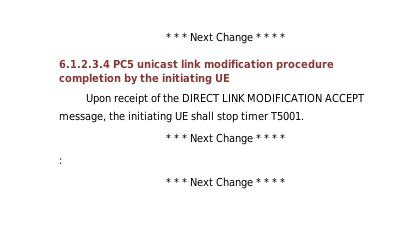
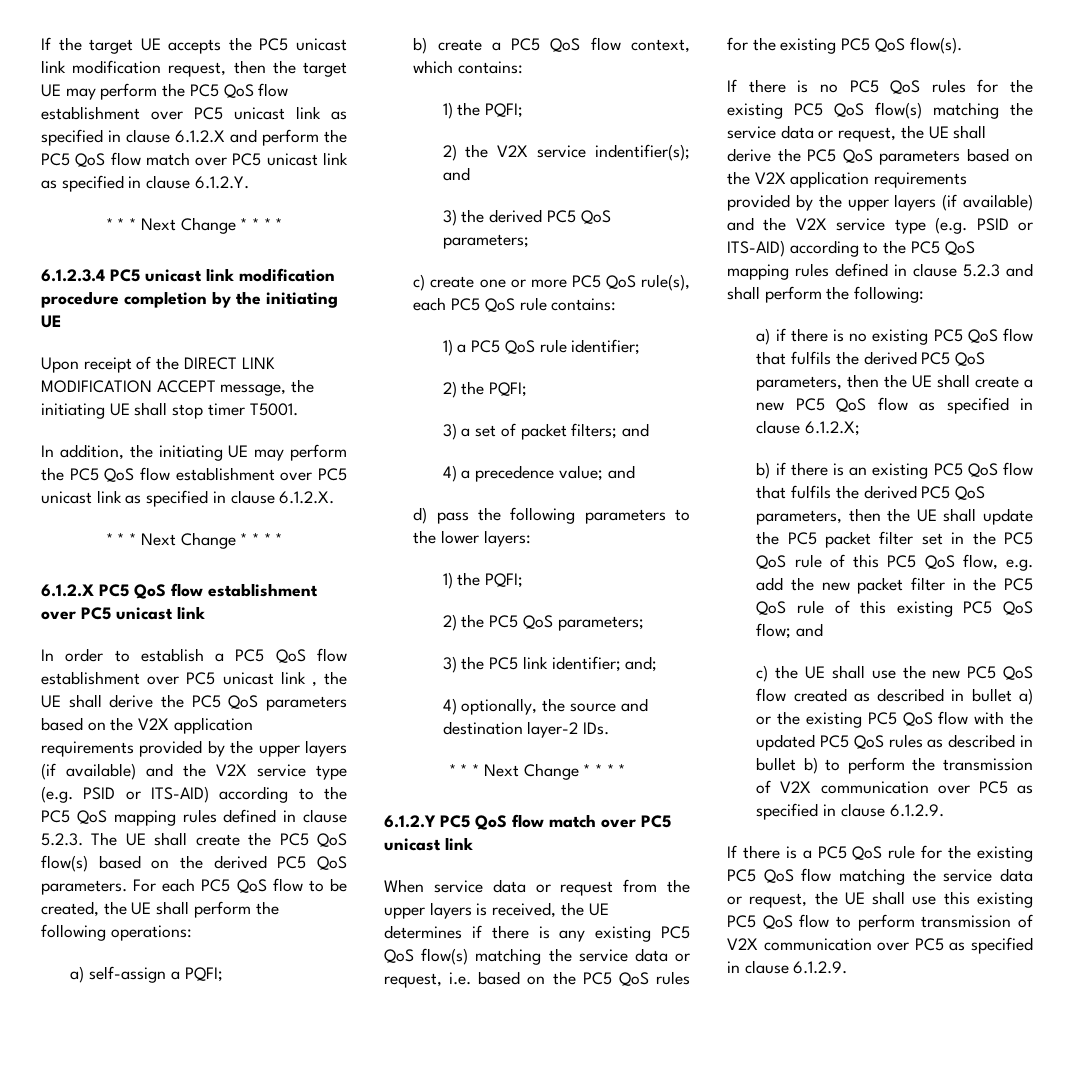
(166, 36) none -> [41,37,347,54] [41,60,347,77] [41,83,289,100] [41,106,347,120] [41,129,347,146] [41,152,348,167] [41,175,249,192] If the target UE accepts the PC5 unicast link modification request, then the target UE may perform the PC5 QoS flow establishment over PC5 unicast link as specified in clause 6.1.2.X and perform the PC5 QoS flow match over PC5 unicast link as specified in clause 6.1.2.Y. //
[166,133,285,145] [59,158,62,164] [166,177,285,189] // * * * Next Change * * * * // : // * * * Next Change * * * * -> [41,444,347,461] [41,467,347,482] [41,490,335,507] [105,532,283,549] [41,583,318,599] [41,606,205,620] [41,648,347,663] [41,671,347,687] [41,694,347,711] [41,717,253,734] [41,740,347,757] [41,763,347,780] [41,786,347,803] [41,809,347,826] [41,832,348,847] [41,855,347,872] [41,878,347,895] [41,901,279,918] [41,924,192,941] [70,966,223,983] [413,37,690,54] [413,60,524,74] [442,102,524,119] [442,144,690,161] [442,167,470,181] [442,209,611,226] [442,234,529,249] [413,274,690,291] [413,297,617,312] [442,339,641,356] [442,381,528,398] [442,423,649,440] [442,465,635,482] [413,507,690,524] [413,530,531,547] [442,572,524,589] [442,614,644,631] [442,656,658,673] [442,698,648,715] [442,721,610,738] [448,763,626,780] [384,814,671,830] [384,837,473,851] [384,879,690,896] [384,902,609,919] [384,925,690,942] [384,948,690,965] [384,971,690,988] [727,37,962,54] [727,79,1033,94] [727,102,1033,119] [727,125,987,142] [727,148,1033,165] [727,171,968,188] [727,194,1033,211] [727,217,1033,234] [727,240,975,257] [727,263,1033,280] [727,286,925,303] [756,328,1033,345] [756,351,985,366] [756,374,1033,391] [756,397,1033,414] [756,420,861,436] [756,462,1033,479] [756,485,985,500] [756,508,1033,525] [756,531,1033,548] [756,554,1033,571] [756,577,1033,594] [756,600,1033,617] [756,623,824,639] [756,665,1033,682] [756,688,1033,705] [756,711,1033,728] [756,734,1033,751] [756,757,1033,774] [756,780,1033,794] [756,803,944,820] [727,845,1033,862] [727,868,1033,885] [727,891,1033,908] [727,914,1033,931] [727,937,1033,954] [727,960,848,974] // In addition, the initiating UE may perform the PC5 QoS flow establishment over PC5 unicast link as specified in clause 6.1.2.X. // * * * Next Change * * * * // 6.1.2.X PC5 QoS flow establishment over PC5 unicast link // In order to establish a PC5 QoS flow establishment over PC5 unicast link , the UE shall derive the PC5 QoS parameters based on the V2X application requirements provided by the upper layers (if available) and the V2X service type (e.g. PSID or ITS-AID) according to the PC5 QoS mapping rules defined in clause 5.2.3. The UE shall create the PC5 QoS flow(s) based on the derived PC5 QoS parameters. For each PC5 QoS flow to be created, the UE shall perform the following operations: // a) self-assign a PQFI; // b) create a PC5 QoS flow context, which contains: // 1) the PQFI; // 2) the V2X service indentifier(s); and // 3) the derived PC5 QoS parameters; // c) create one or more PC5 QoS rule(s), each PC5 QoS rule contains: // 1) a PC5 QoS rule identifier; // 2) the PQFI; // 3) a set of packet filters; and // 4) a precedence value; and // d) pass the following parameters to the lower layers: // 1) the PQFI; // 2) the PC5 QoS parameters; // 3) the PC5 link identifier; and; // 4) optionally, the source and destination layer-2 IDs. // * * * Next Change * * * * // 6.1.2.Y PC5 QoS flow match over PC5 unicast link // When service data or request from the upper layers is received, the UE determines if there is any existing PC5 QoS flow(s) matching the service data or request, i.e. based on the PC5 QoS rules for the existing PC5 QoS flow(s). // If there is no PC5 QoS rules for the existing PC5 QoS flow(s) matching the service data or request, the UE shall derive the PC5 QoS parameters based on the V2X application requirements provided by the upper layers (if available) and the V2X service type (e.g. PSID or ITS-AID) according to the PC5 QoS mapping rules defined in clause 5.2.3 and shall perform the following: // a) if there is no existing PC5 QoS flow that fulfils the derived PC5 QoS parameters, then the UE shall create a new PC5 QoS flow as specified in clause 6.1.2.X; // b) if there is an existing PC5 QoS flow that fulfils the derived PC5 QoS parameters, then the UE shall update the PC5 packet filter set in the PC5 QoS rule of this PC5 QoS flow, e.g. add the new packet filter in the PC5 QoS rule of this existing PC5 QoS flow; and // c) the UE shall use the new PC5 QoS flow created as described in bullet a) or the existing PC5 QoS flow with the updated PC5 QoS rules as described in bullet b) to perform the transmission of V2X communication over PC5 as specified in clause 6.1.2.9. // If there is a PC5 QoS rule for the existing PC5 QoS flow matching the service data or request, the UE shall use this existing PC5 QoS flow to perform transmission of V2X communication over PC5 as specified in clause 6.1.2.9.

